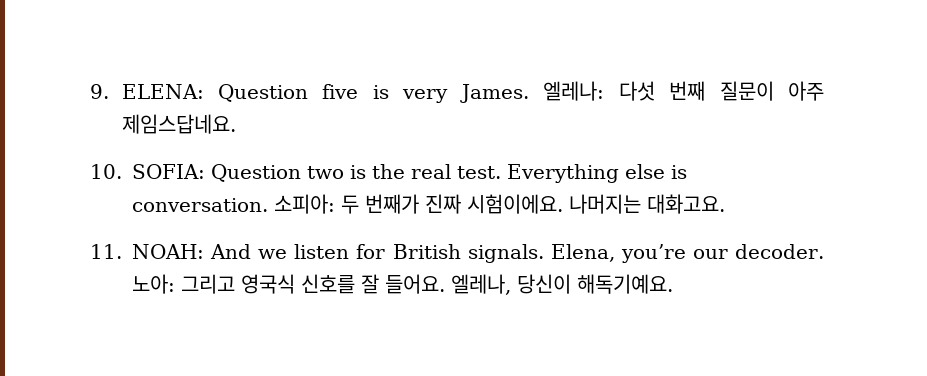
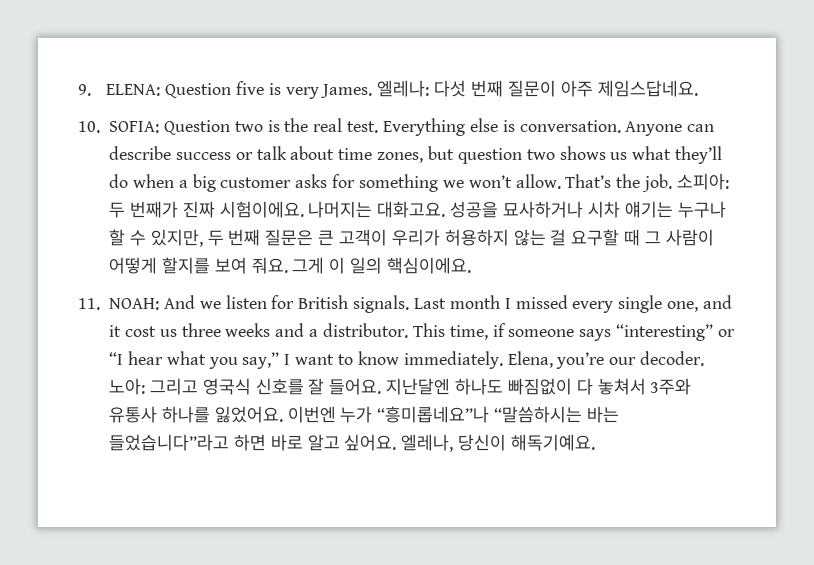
(268, 205) none -> [625,121,715,136] [109,146,723,164] [109,174,673,192] Anyone can describe success or talk about time zones, but question two shows us what they’ll do when a big customer asks for something we won’t allow. That’s the job.
(725, 204) none -> [450,201,726,218] [109,229,714,247] [109,257,472,274] 성공을 묘사하거나 시차 얘기는 누구나 할 수 있지만, 두 번째 질문은 큰 고객이 우리가 허용하지 않는 걸 요구할 때 그 사람이 어떻게 할지를 보여 줘요. 그게 이 일의 핵심이에요.
(544, 253) none -> [414,295,733,313] [109,323,736,341] [109,351,503,369] Last month I missed every single one, and it cost us three weeks and a distributor. This time, if someone says “interesting” or “I hear what you say,” I want to know immediately.
(445, 284) none -> [386,378,692,395] [109,406,620,423] [109,434,397,451] 지난달엔 하나도 빠짐없이 다 놓쳐서 3주와 유통사 하나를 잃었어요. 이번엔 누가 “흥미롭네요”나 “말씀하시는 바는 들었습니다”라고 하면 바로 알고 싶어요.

